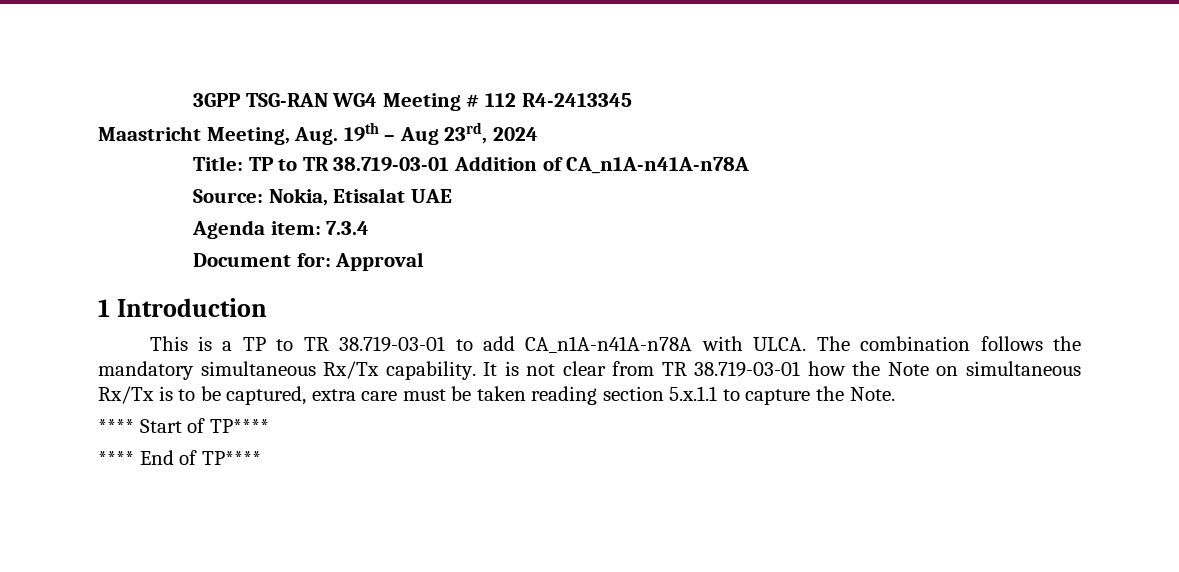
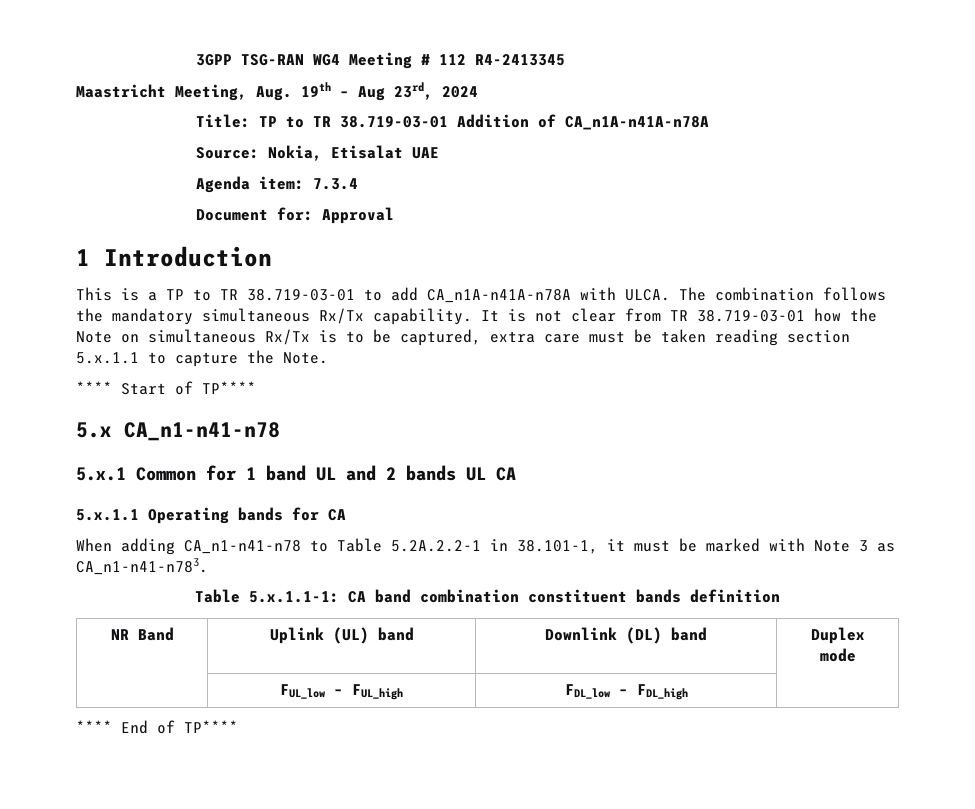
(269, 426) none -> [76,422,280,441] [76,465,516,481] [76,507,346,524] [76,538,895,555] [76,558,208,575] [195,589,780,603] [110,627,174,641] [269,627,414,644] [545,627,707,644] [810,627,865,644] [819,648,856,662] [280,684,403,700] [564,684,688,700] // 5.x CA_n1-n41-n78 // 5.x.1 Common for 1 band UL and 2 bands UL CA // 5.x.1.1 Operating bands for CA // When adding CA_n1-n41-n78 to Table 5.2A.2.2-1 in 38.101-1, it must be marked with Note 3 as CA_n1-n41-n783. // Table 5.x.1.1-1: CA band combination constituent bands definition // NR Band | Uplink (UL) band | Downlink (DL) band | Duplex // mode // | FUL_low – FUL_high | FDL_low – FDL_high |

